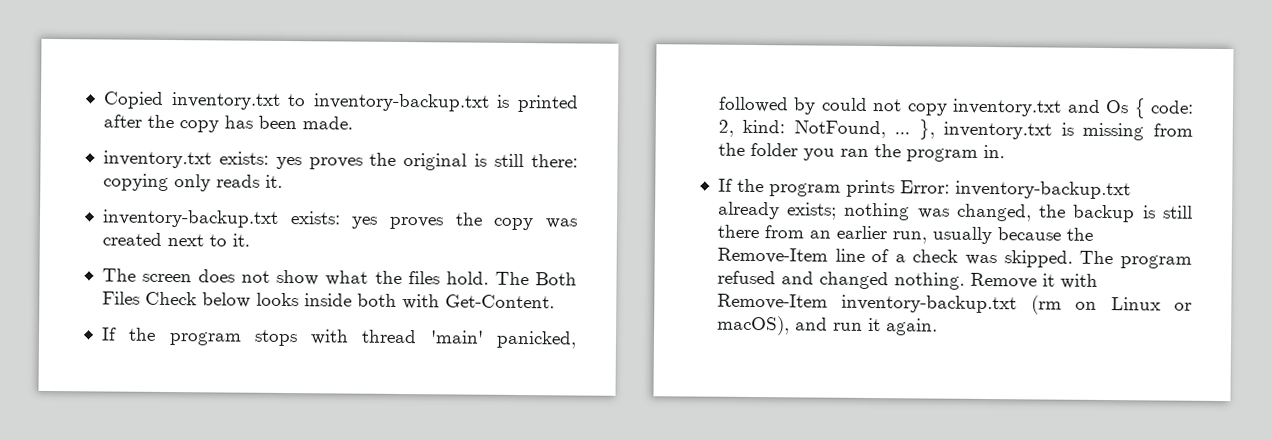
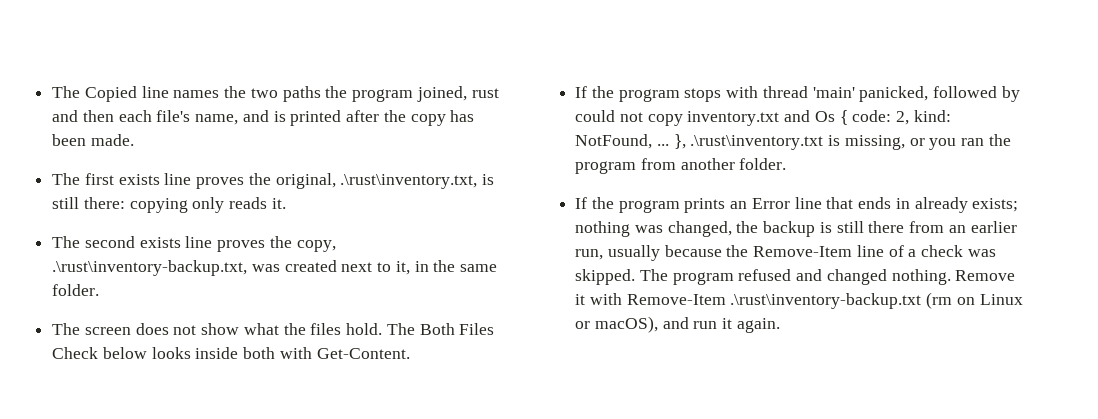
[102,91,490,112] Copied inventory.txt to inventory-backup.txt -> [52,86,499,102] [52,110,269,125] The Copied line names the two paths the program joined, rust and then each file's name, and
[102,150,468,171] inventory.txt exists: yes proves the original -> [52,173,478,189] The first exists line proves the original, .\rust\inventory.txt,
[101,209,578,231] [101,232,250,247] inventory-backup.txt exists: yes proves the copy was created next to it. -> [52,236,336,252] [52,260,498,276] [52,284,100,296] The second exists line proves the copy, .\rust\inventory-backup.txt, was created next to it, in the same folder.
[943,121,1193,141] [717,142,798,157] inventory.txt is missing from the folder -> [690,135,925,150] .\rust\inventory.txt is missing, or
[982,144,1005,159] in. -> [640,158,787,170] from another folder.
[899,180,1131,200] Error: inventory-backup.txt -> [730,197,910,209] an Error line that ends in
[841,294,1018,314] inventory-backup.txt -> [730,293,922,309] .\rust\inventory-backup.txt

